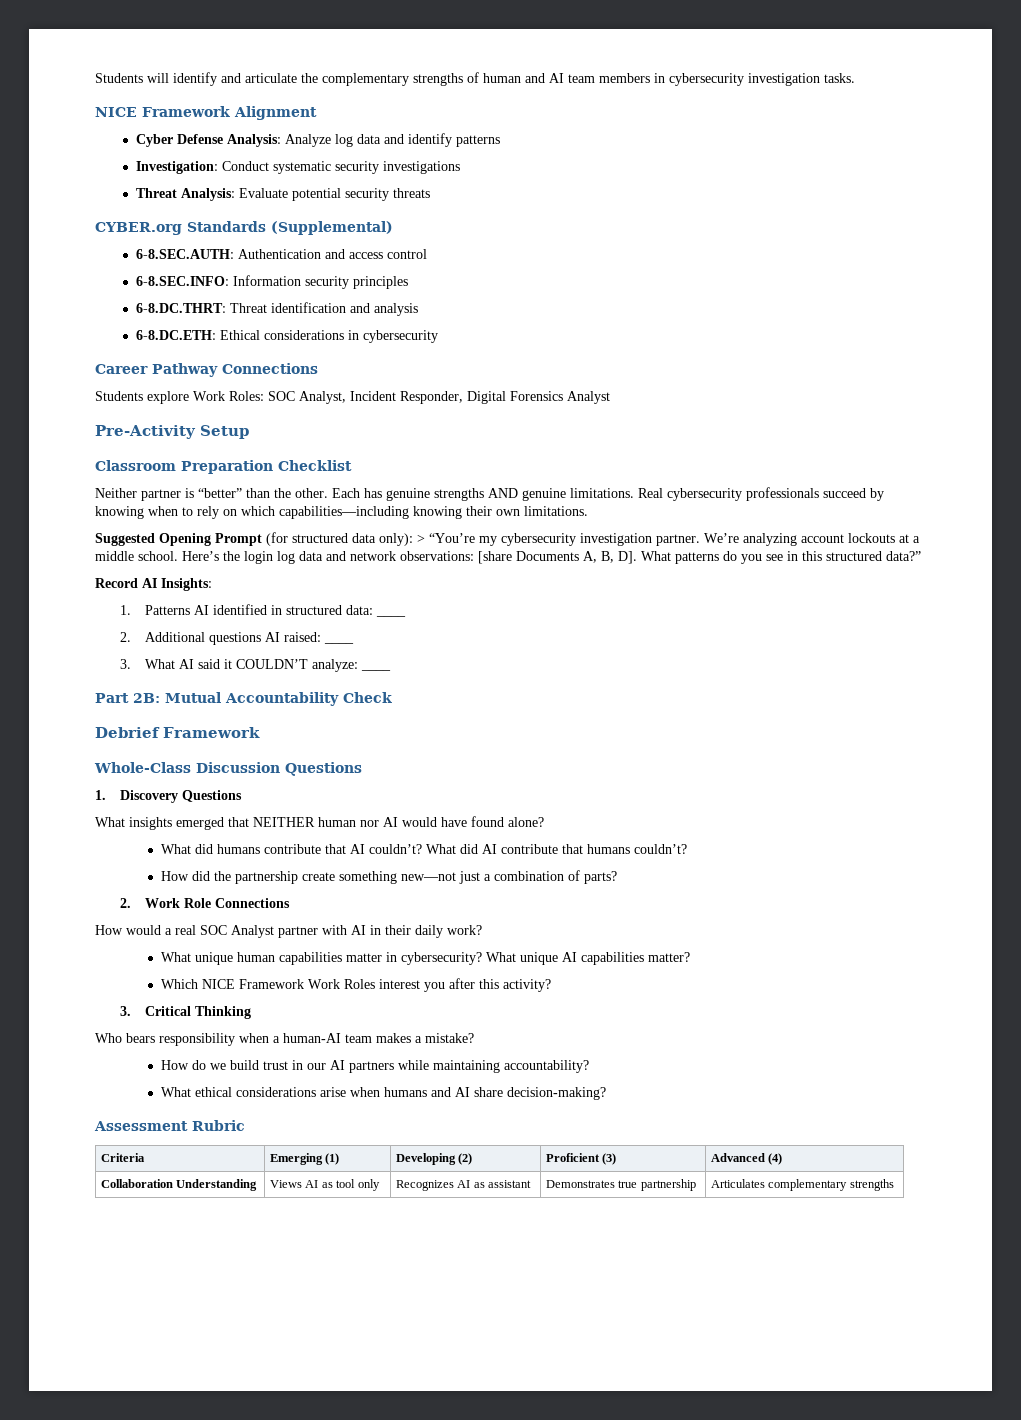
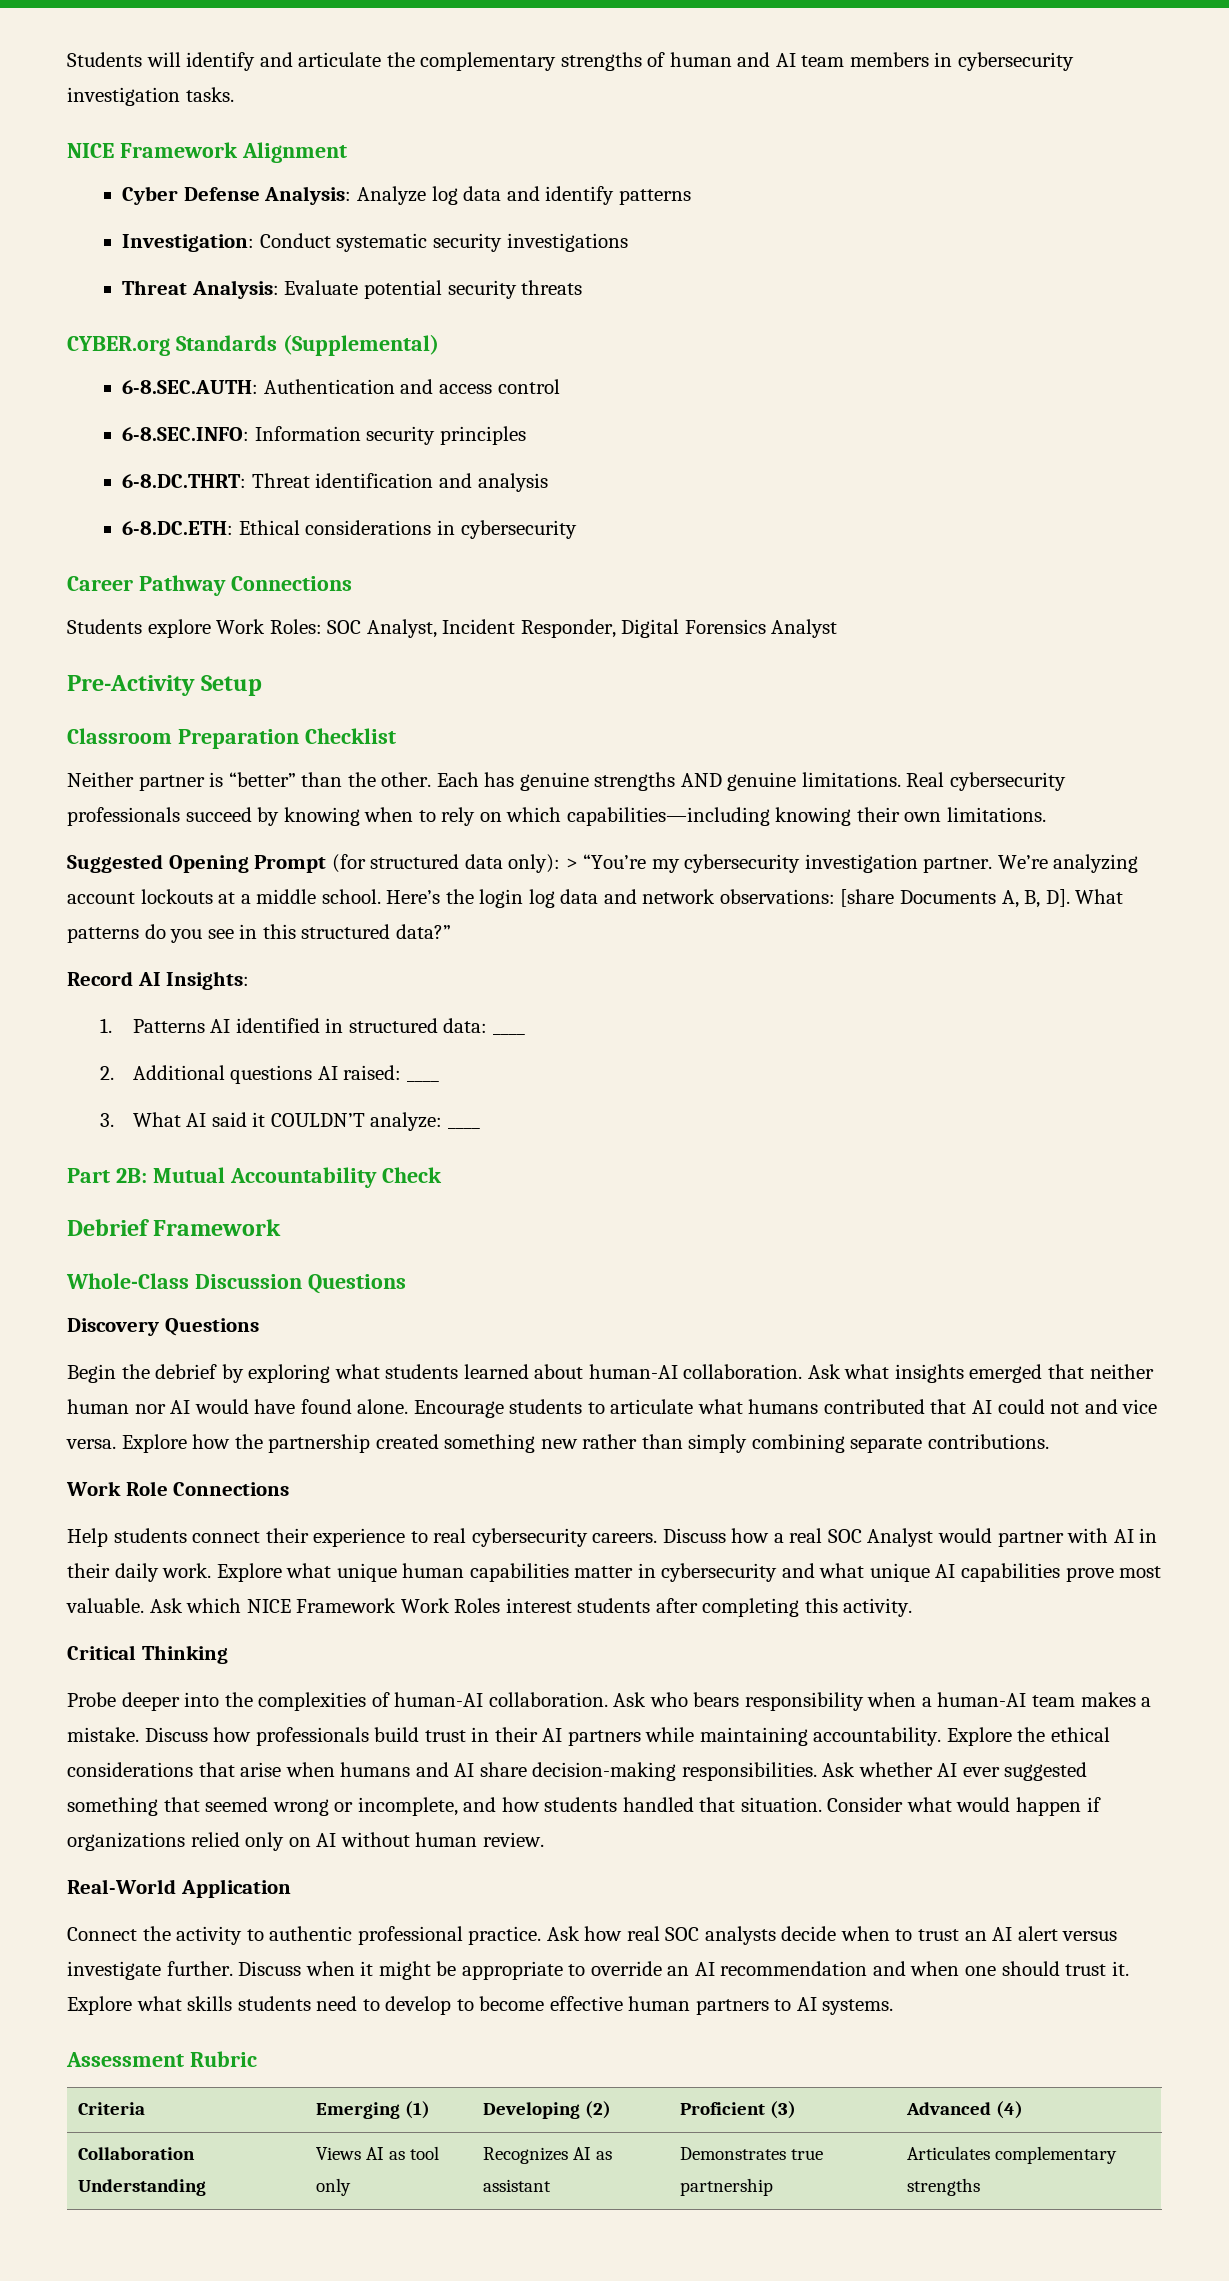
[95,790,106,800] 1. -> (406, 1284) none
[95,817,125,827] What -> [67,1364,890,1383] Begin the debrief by exploring what students learned about human-AI collaboration. Ask what
[253,817,315,827] NEITHER -> [1089,1364,1154,1379] neither
[508,817,544,827] [160,844,687,854] [160,870,617,884] [120,898,291,908] [95,925,161,935] alone? // What did humans contribute that AI couldn’t? What did AI contribute that humans couldn’t? // How did the partnership create something new—not just a combination of parts? // 2. Work Role Connections // How would -> [357,1399,1158,1418] [66,1434,1049,1453] [66,1481,290,1496] [67,1528,770,1547] alone. Encourage students to articulate what humans contributed that AI could not and vice versa. Explore how the partnership created something new rather than simply combining separate contributions. // Work Role Connections // Help students connect their experience to real cybersecurity careers. Discuss how
(274, 931) none -> [938,1528,993,1543] would
[447,925,482,935] [160,952,191,962] work? // What -> [162,1563,332,1582] work. Explore what
[400,952,690,965] [160,979,198,989] cybersecurity? What unique AI capabilities matter? // Which -> [661,1563,1162,1582] [66,1598,242,1613] cybersecurity and what unique AI capabilities prove most valuable. Ask which
[423,978,551,992] [120,1006,252,1019] [95,1033,122,1043] you after this activity? // 3. Critical Thinking // Who -> [577,1598,913,1617] [67,1645,228,1664] [67,1692,688,1711] students after completing this activity. // Critical Thinking // Probe deeper into the complexities of human-AI collaboration. Ask who
[425,1033,474,1043] [160,1060,226,1070] mistake? // How do we -> [67,1727,369,1746] mistake. Discuss how professionals
[306,1063,326,1070] our -> [494,1727,538,1742] their
[503,1060,589,1073] [160,1087,191,1097] accountability? // What -> [813,1727,1046,1746] accountability. Explore the
(316, 1092) none -> [198,1762,235,1777] that
[506,1087,606,1100] decision-making? -> [532,1762,1088,1781] [67,1797,1101,1816] [67,1832,544,1851] [67,1879,291,1898] [67,1926,1118,1945] [67,1961,1129,1980] [67,1996,894,2015] decision-making responsibilities. Ask whether AI ever suggested something that seemed wrong or incomplete, and how students handled that situation. Consider what would happen if organizations relied only on AI without human review. // Real-World Application // Connect the activity to authentic professional practice. Ask how real SOC analysts decide when to trust an AI alert versus investigate further. Discuss when it might be appropriate to override an AI recommendation and when one should trust it. Explore what skills students need to develop to become effective human partners to AI systems.

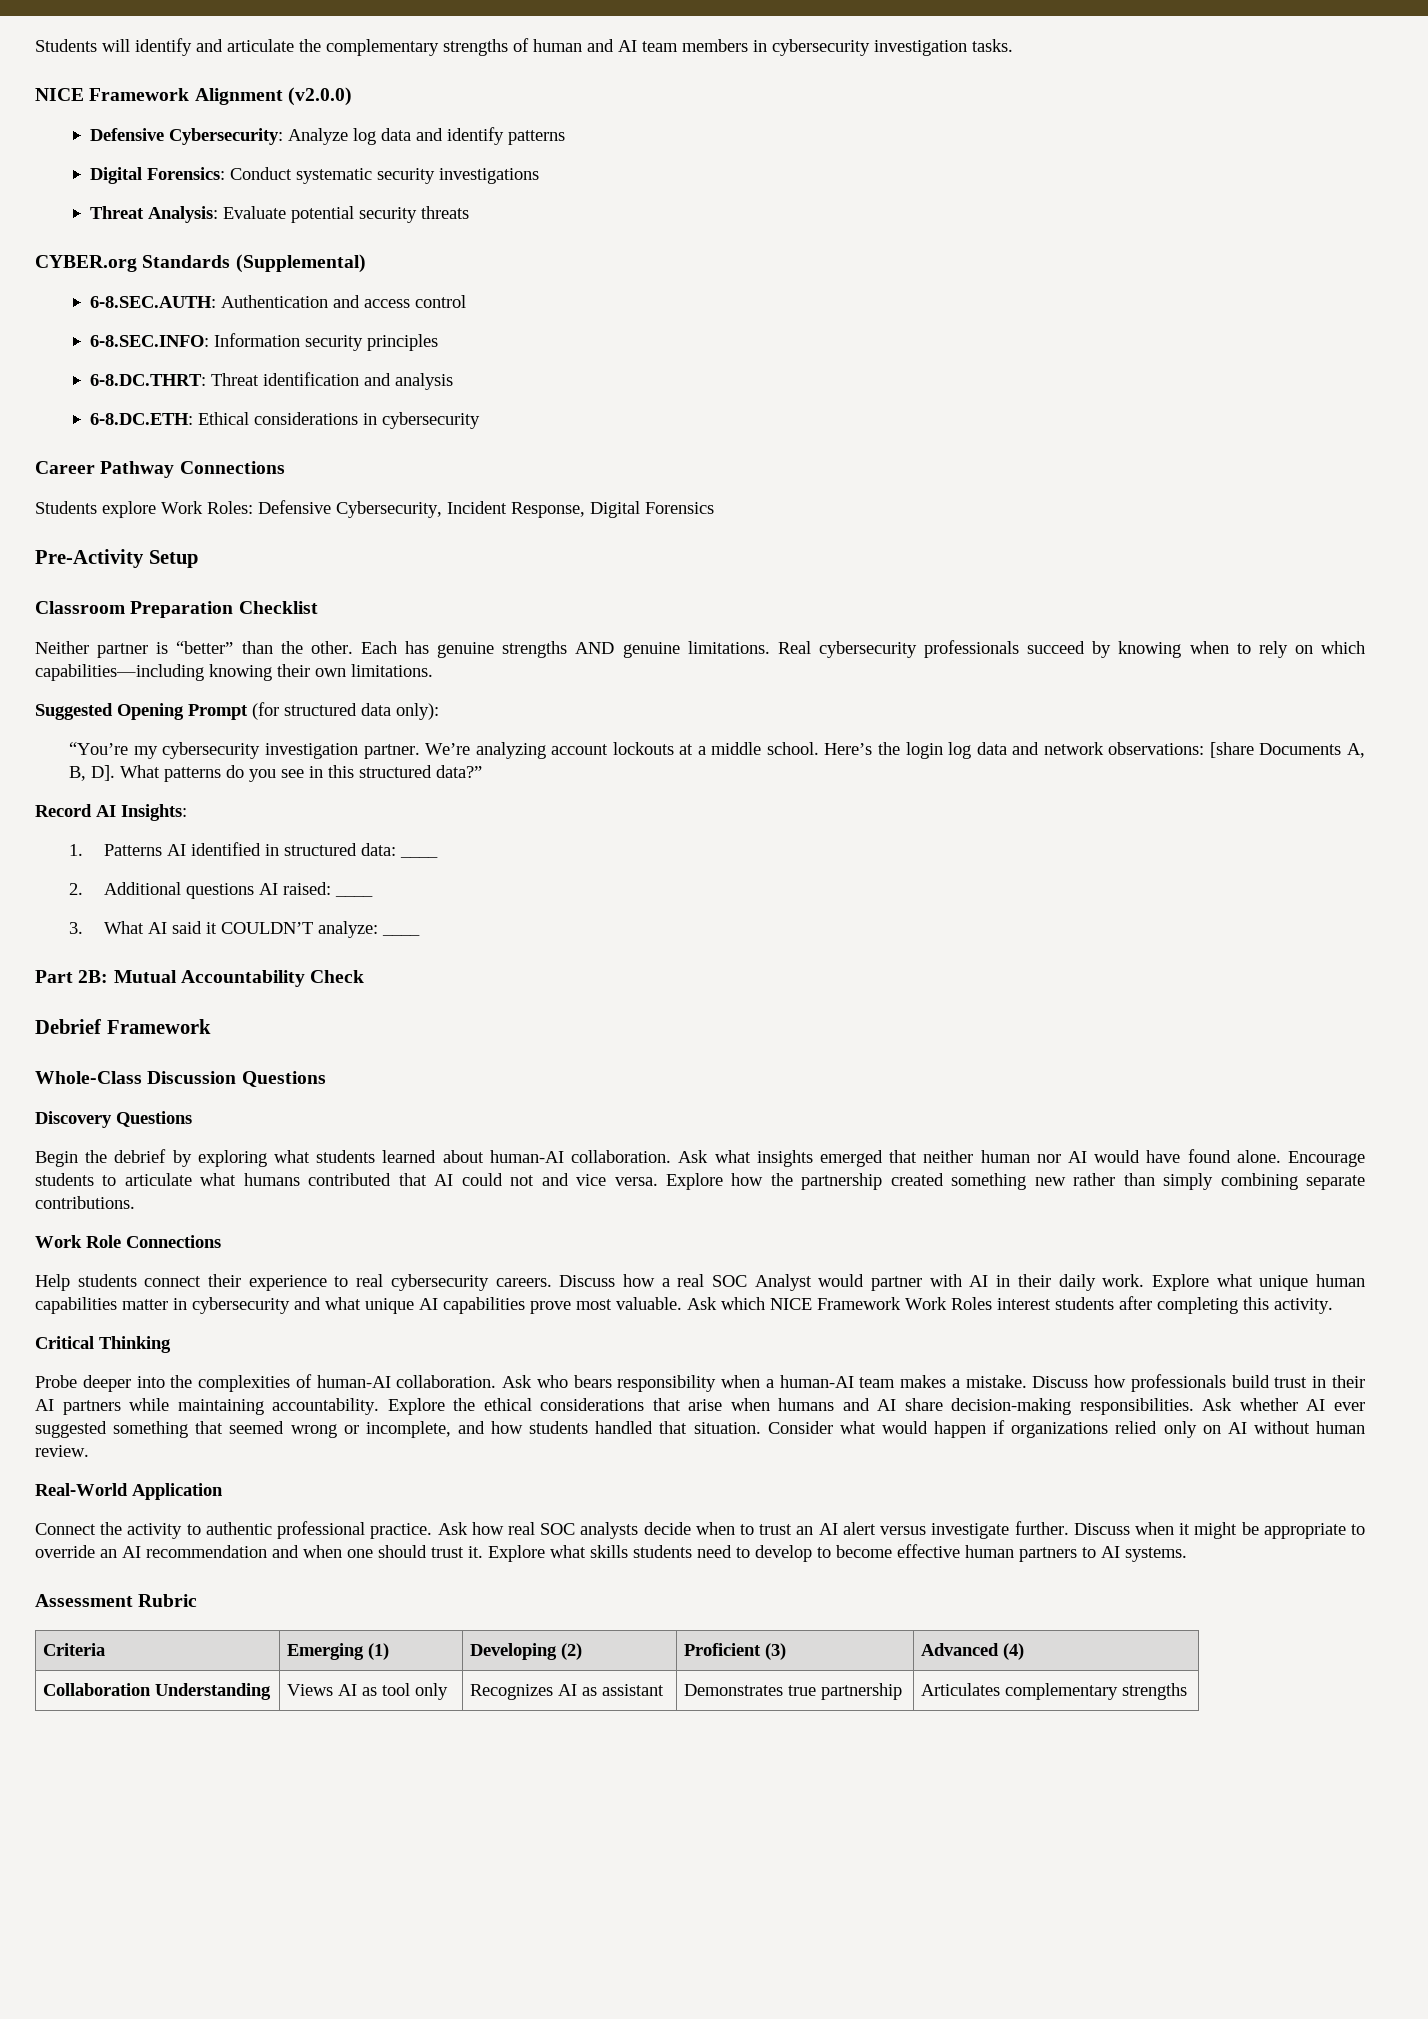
[122,186,352,205] // Cyber Defense Analysis: -> [287,87,352,106] [89,128,283,145] (v2.0.0) // Defensive Cybersecurity:
[122,234,255,252] Investigation: -> [89,167,225,184] Digital Forensics:
[327,619,616,638] SOC Analyst, Incident Responder, -> [258,500,585,518] Defensive Cybersecurity, Incident Response,
[771,619,838,638] Analyst -> (714, 508) none
[565,858,578,869] > -> (439, 711) //

